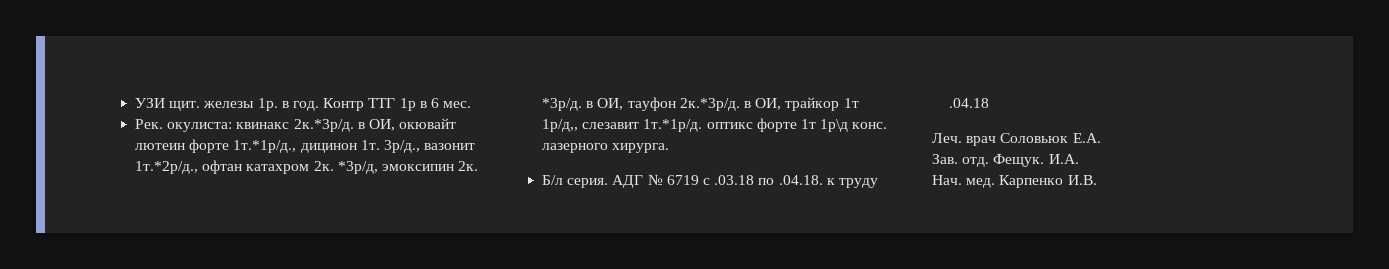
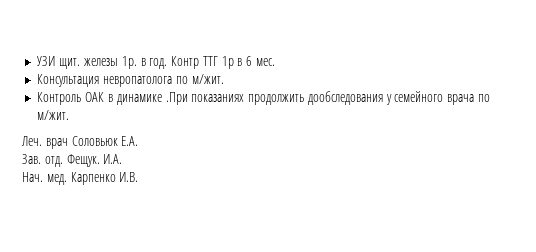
[135,118,457,132] [135,139,476,153] [135,160,479,174] [542,97,859,111] [542,118,888,132] [542,143,670,153] [542,174,878,188] [949,98,990,108] Рек. окулиста: квинакс 2к.*3р/д. в ОИ, окювайт лютеин форте 1т.*1р/д., дицинон 1т. 3р/д., вазонит 1т.*2р/д., офтан катахром 2к. *3р/д, эмоксипин 2к. *3р/д. в ОИ, тауфон 2к.*3р/д. в ОИ, трайкор 1т 1р/д,, слезавит 1т.*1р/д. оптикс форте 1т 1р\д конс. лазерного хирурга. // Б/л серия. АДГ № 6719 с .03.18 по .04.18. к труду .04.18 -> [37,74,224,87] [37,91,490,105] [37,110,70,120] Консультация невропатолога по м/жит. // Контроль ОАК в динамике .При показаниях продолжить дообследования у семейного врача по м/жит.

